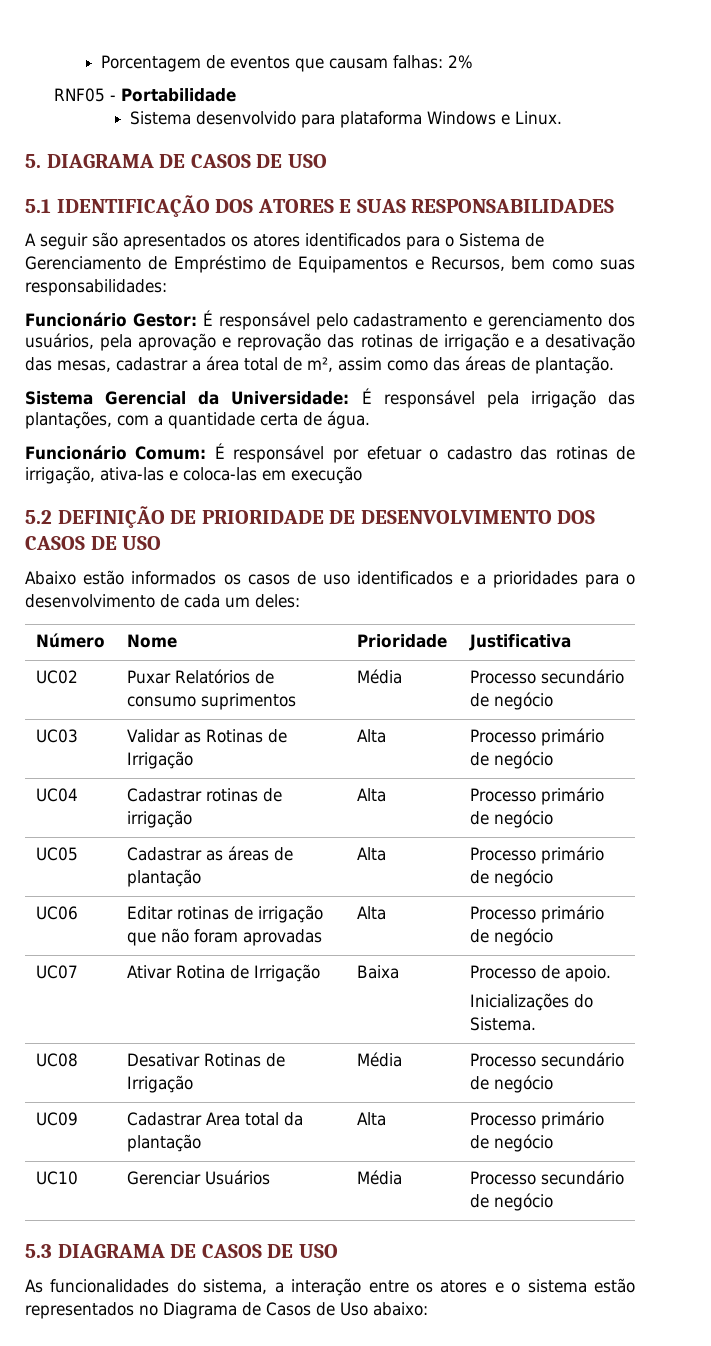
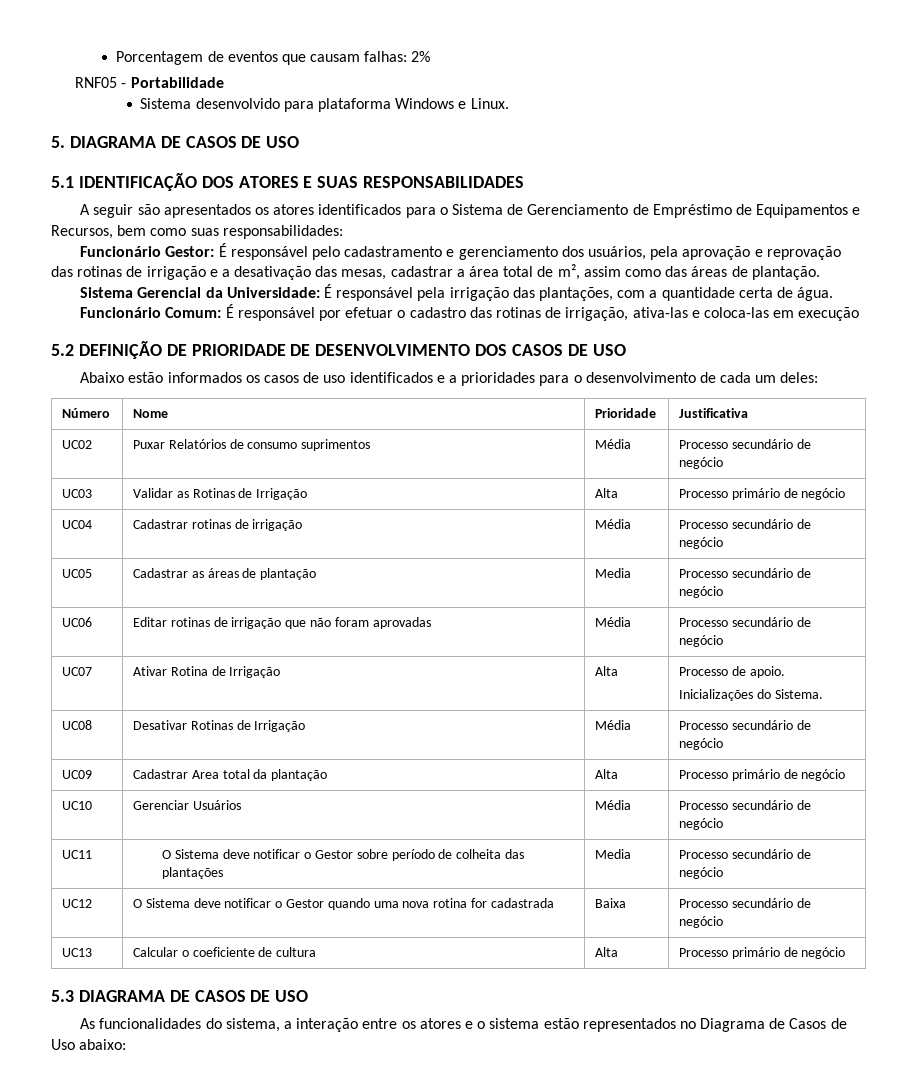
[356,788,386,802] [469,787,604,805] Alta | Processo primário -> [595,519,632,529] [679,519,793,529] Média | Processo secundário
[356,847,386,861] [469,846,604,864] Alta | Processo primário -> [595,568,632,578] [679,568,793,578] Media | Processo secundário
[356,906,386,920] [469,905,604,923] Alta | Processo primário -> [595,617,632,627] [679,617,793,627] Média | Processo secundário
[356,965,399,979] Baixa -> [595,666,619,676] Alta
(553, 1202) none -> [62,850,93,859] [162,849,524,861] [162,867,224,879] [595,849,632,859] [679,849,811,859] [679,867,724,879] [62,899,93,908] [133,898,554,910] [595,898,627,908] [679,898,811,908] [679,916,724,928] [62,948,93,957] [133,947,317,957] [595,947,619,957] [679,947,846,959] // UC11 | O Sistema deve notificar o Gestor sobre período de colheita das plantações | Media | Processo secundário de negócio // UC12 | O Sistema deve notificar o Gestor quando uma nova rotina for cadastrada | Baixa | Processo secundário de negócio // UC13 | Calcular o coeficiente de cultura | Alta | Processo primário de negócio

